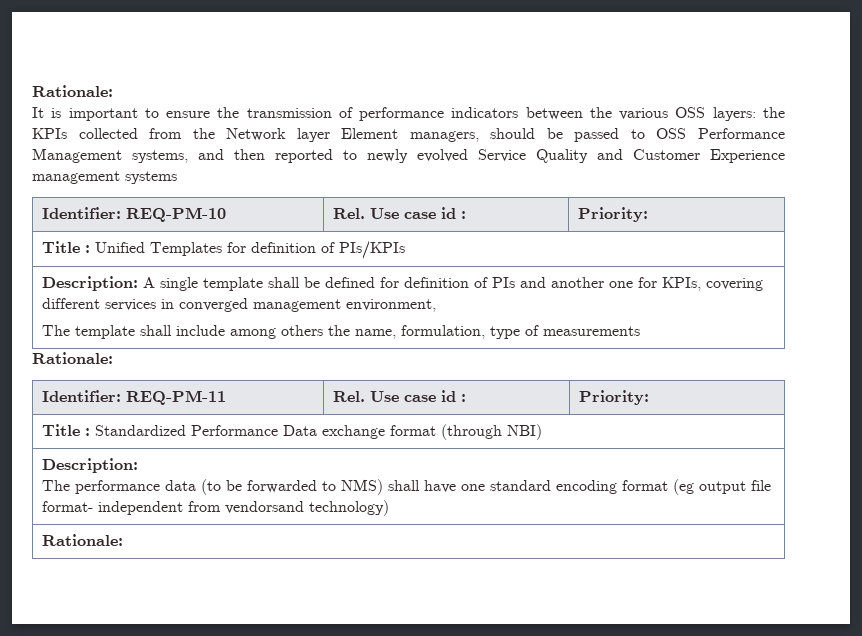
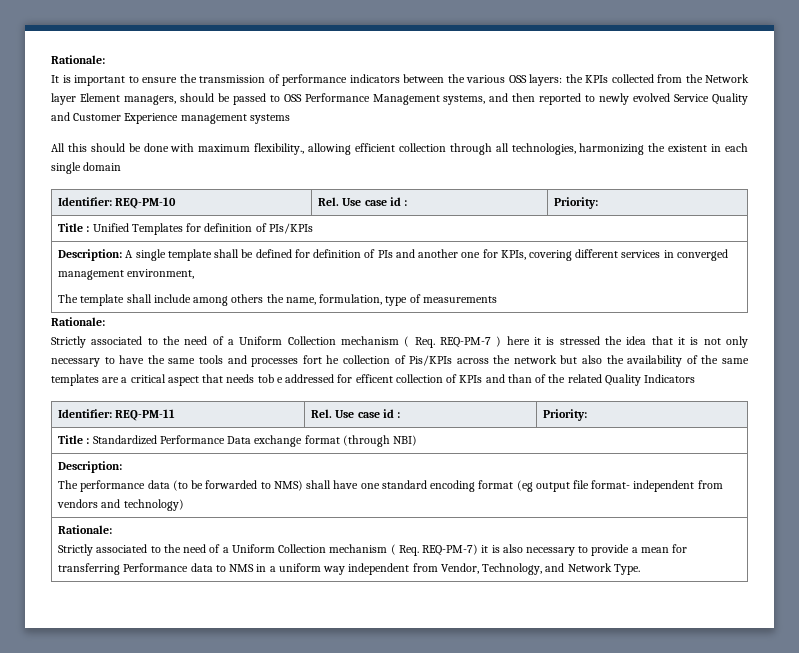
(177, 177) none -> [51,143,749,155] [51,162,122,174] // All this should be done with maximum flexibility., allowing efficient collection through all technologies, harmonizing the existent in each single domain
(113, 358) none -> [51,336,749,348] [51,355,749,367] [51,374,696,386] // Strictly associated to the need of a Uniform Collection mechanism ( Req. REQ-PM-7 ) here it is stressed the idea that it is not only necessary to have the same tools and processes fort he collection of Pis/KPIs across the network but also the availability of the same templates are a critical aspect that needs tob e addressed for efficent collection of KPIs and than of the related Quality Indicators
[225,501,305,514] vendorsand -> [57,499,121,508] vendors and
(124, 540) none -> [58,544,688,556] [58,563,640,575] // Strictly associated to the need of a Uniform Collection mechanism ( Req. REQ-PM-7) it is also necessary to provide a mean for transferring Performance data to NMS in a uniform way independent from Vendor, Technology, and Network Type.

